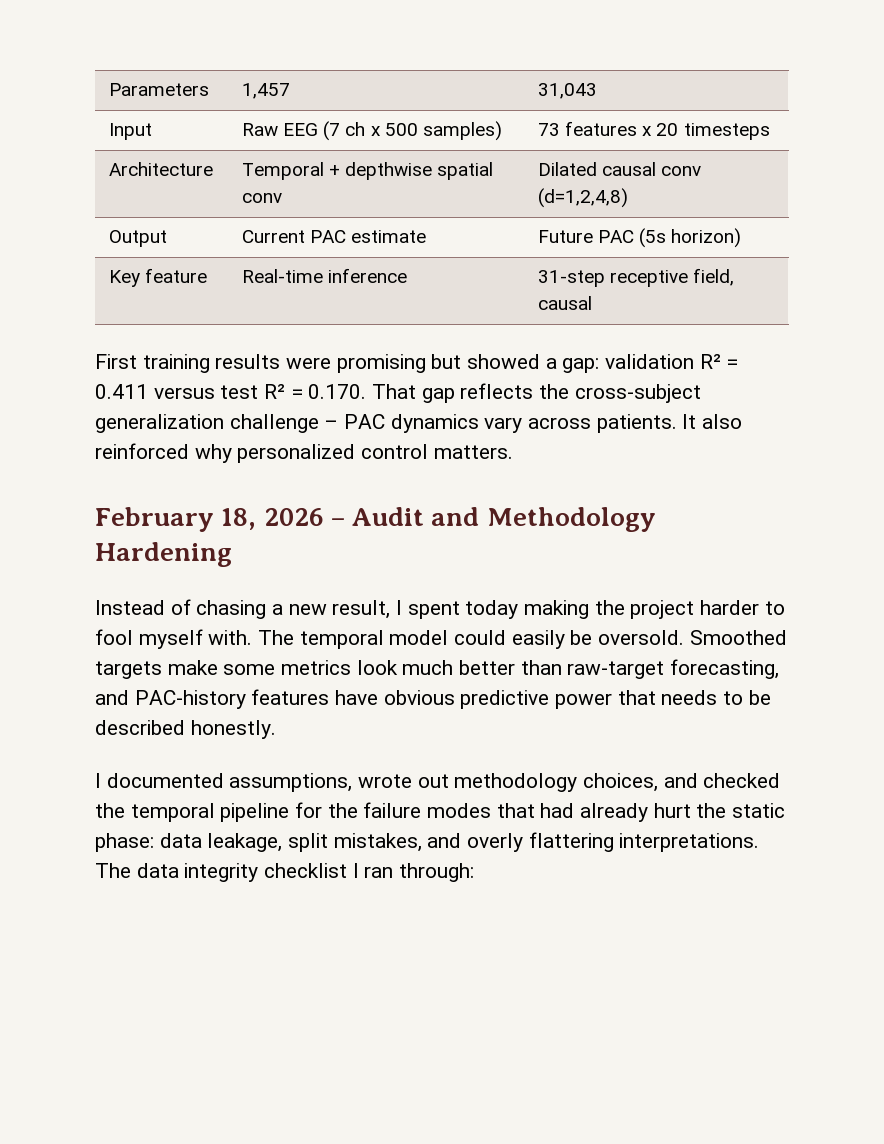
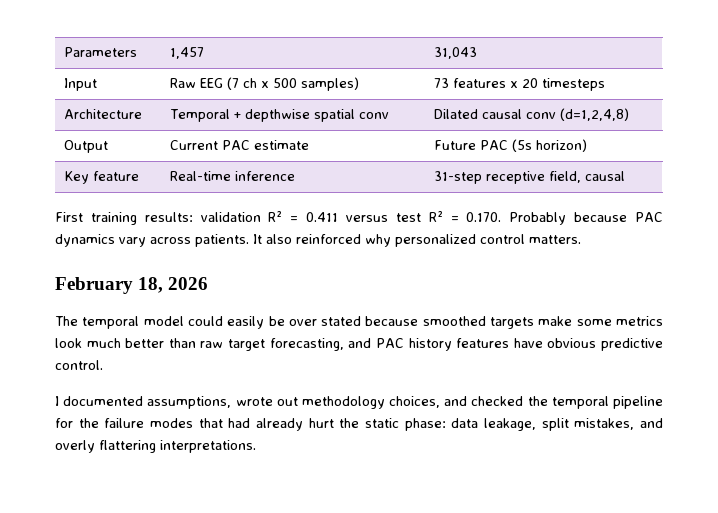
[215,354,600,373] results were promising but showed a gap: -> [144,212,193,222] results:
[372,383,701,403] [95,414,339,433] That gap reflects the cross-subject generalization challenge – -> [509,212,628,225] Probably because
[330,507,656,532] [95,542,232,567] [95,599,785,619] [95,629,253,649] – Audit and Methodology Hardening // Instead of chasing a new result, I spent today making the project harder to fool myself with. -> (209, 283) //
[598,630,787,645] oversold. Smoothed -> [288,316,486,326] over stated because smoothed
[567,659,780,679] [95,689,771,709] [95,720,276,739] raw-target forecasting, and PAC-history features have obvious predictive power that needs to be described honestly. -> [200,338,664,351] [55,360,103,370] raw target forecasting, and PAC history features have obvious predictive control.
[95,863,475,882] The data integrity checklist I ran through: -> (256, 446) none

